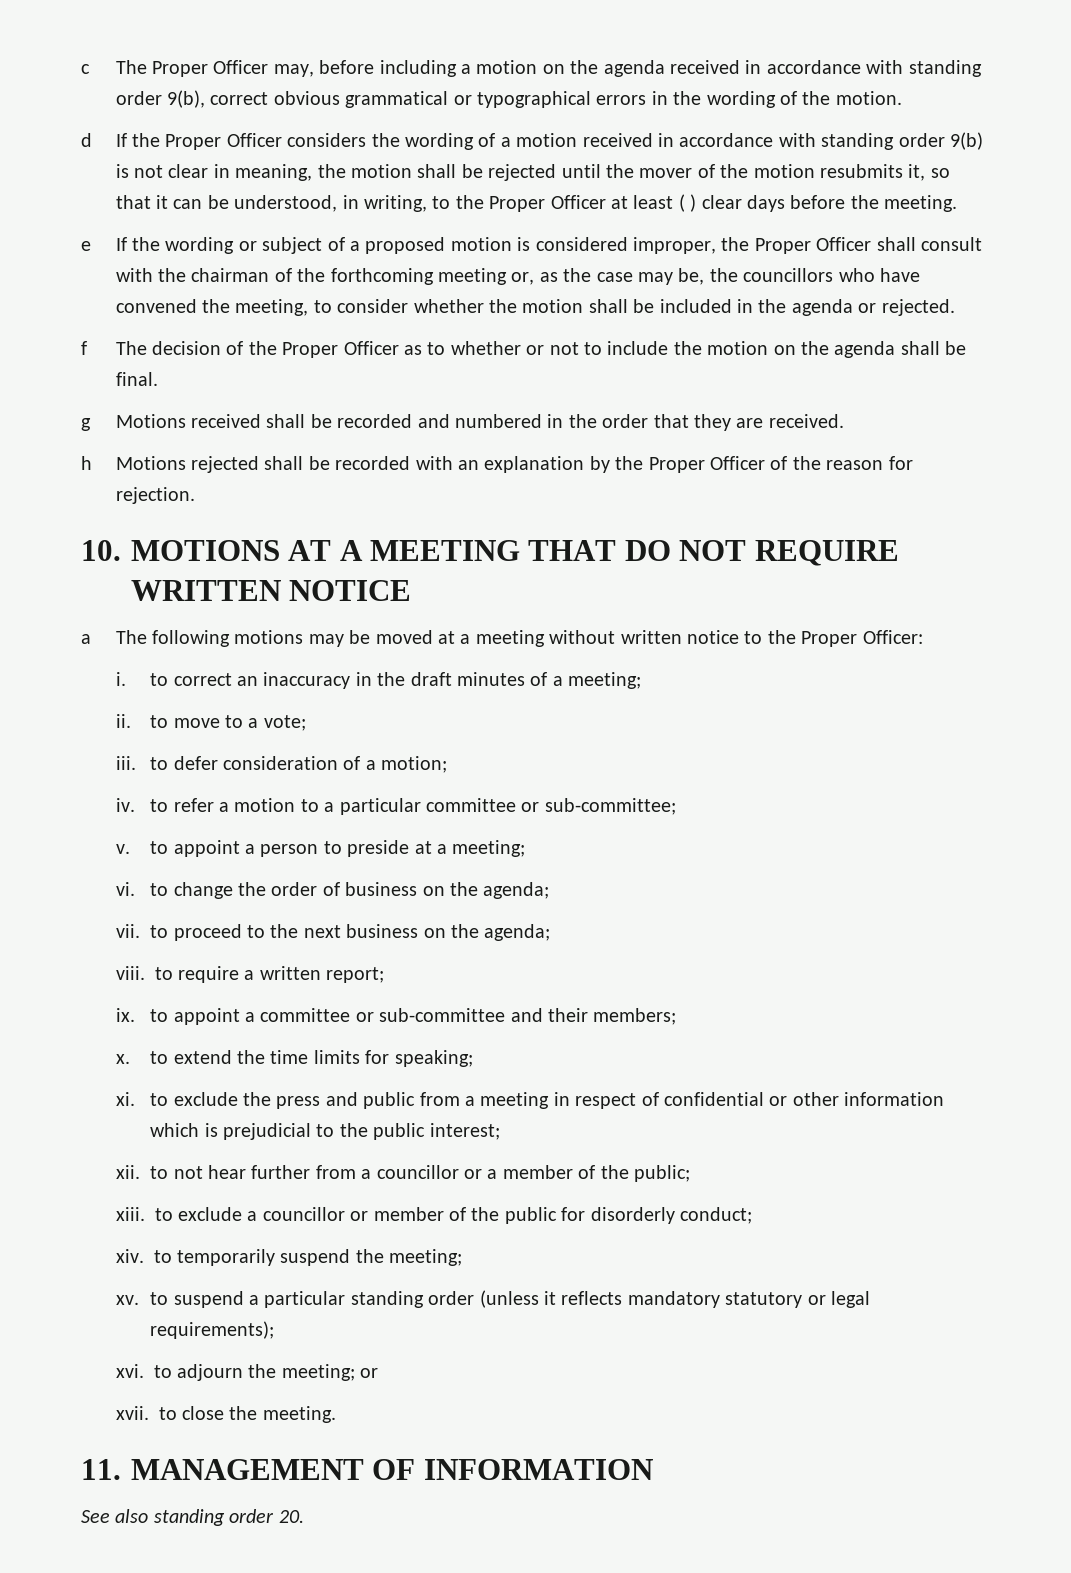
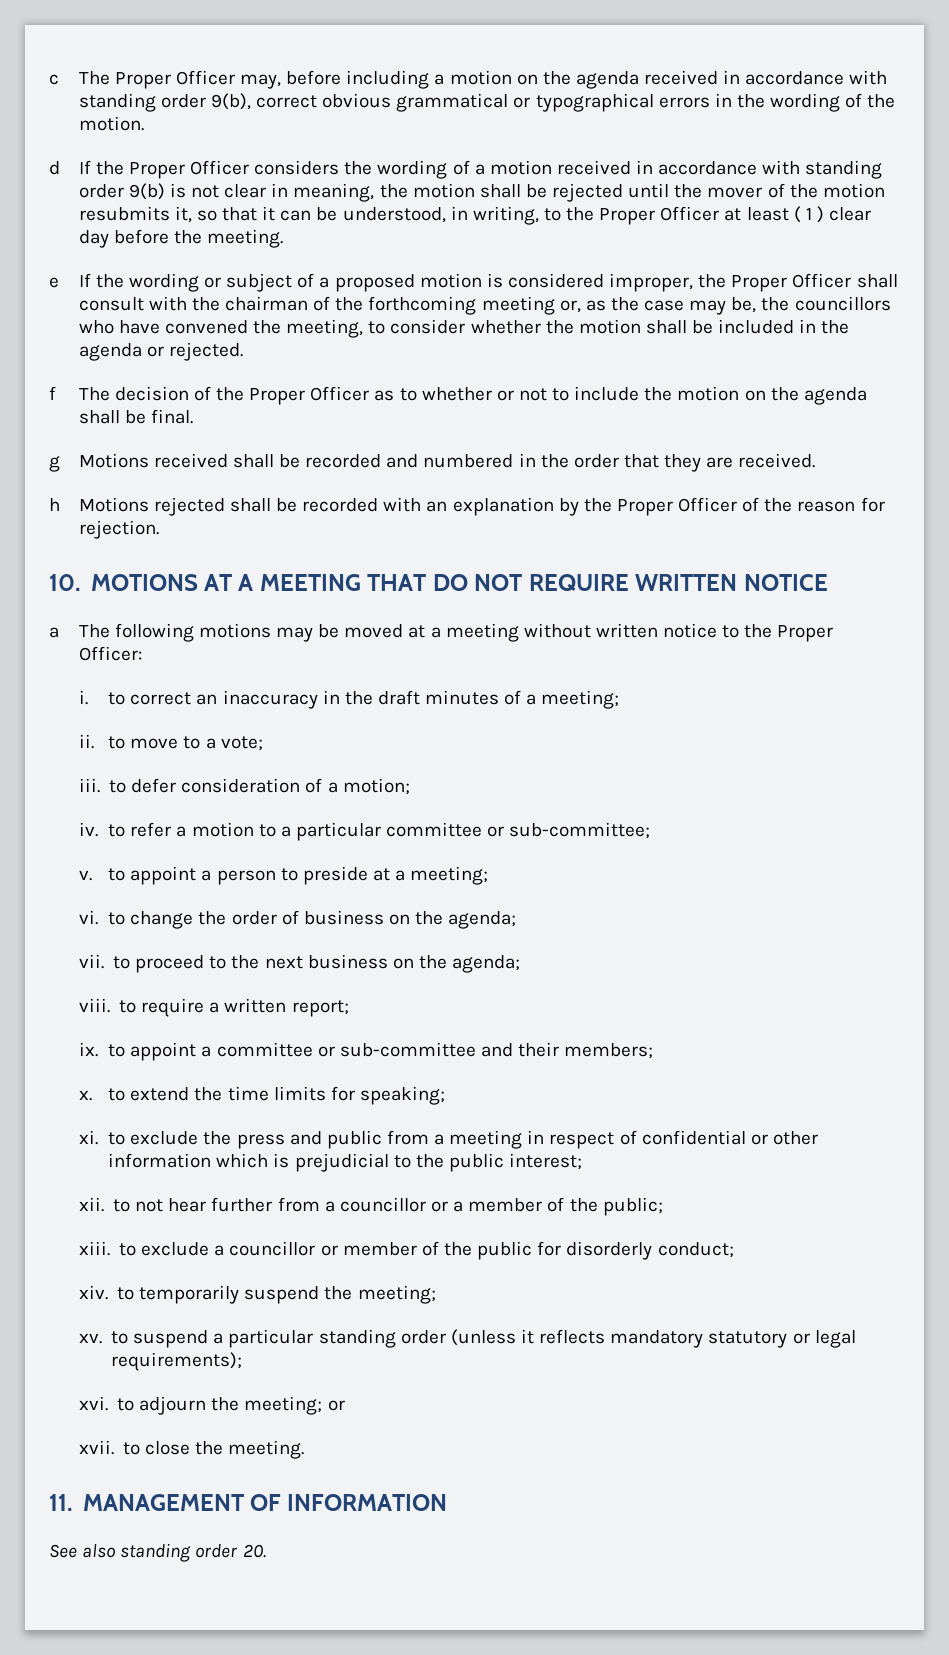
(685, 203) none -> [805,208,812,220] 1
[747,195,786,212] days -> [78,230,109,248] day

